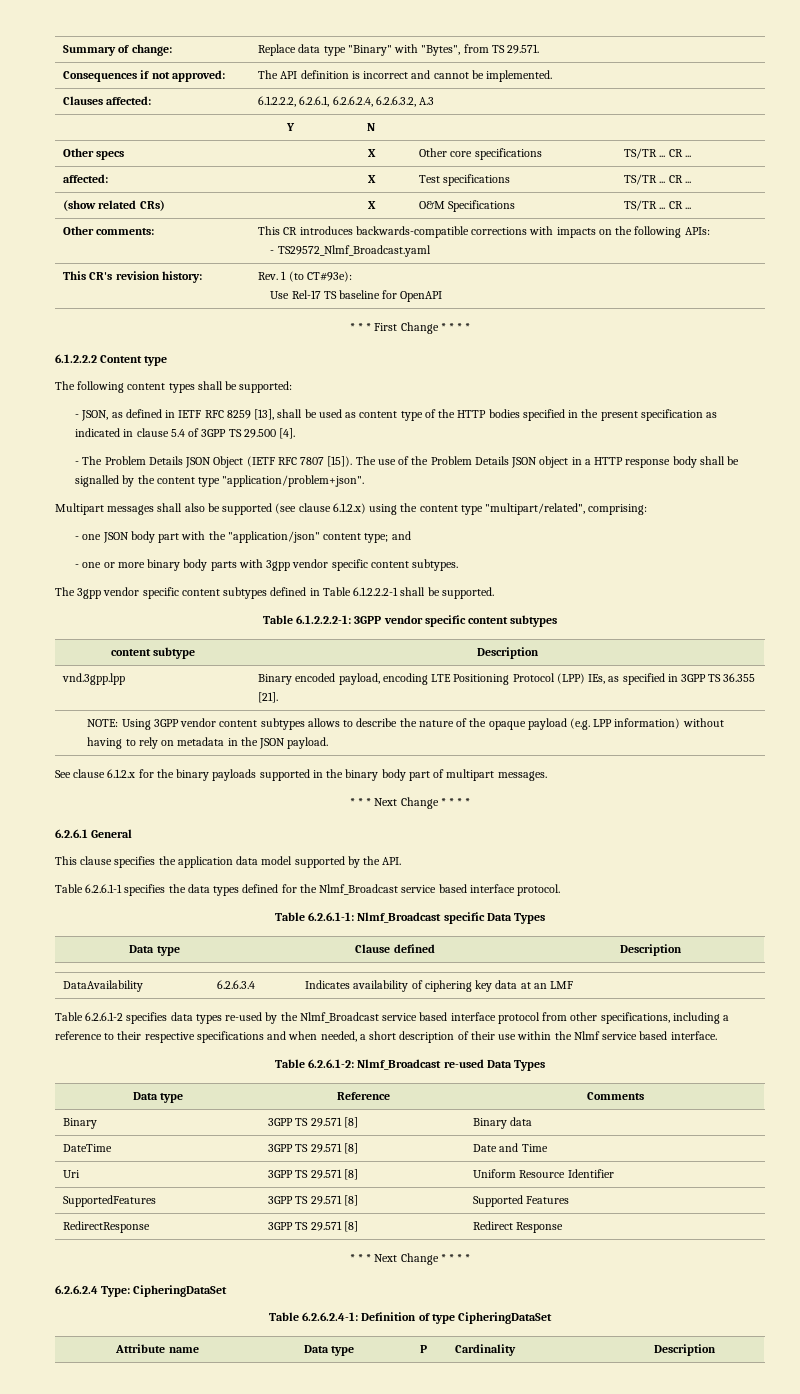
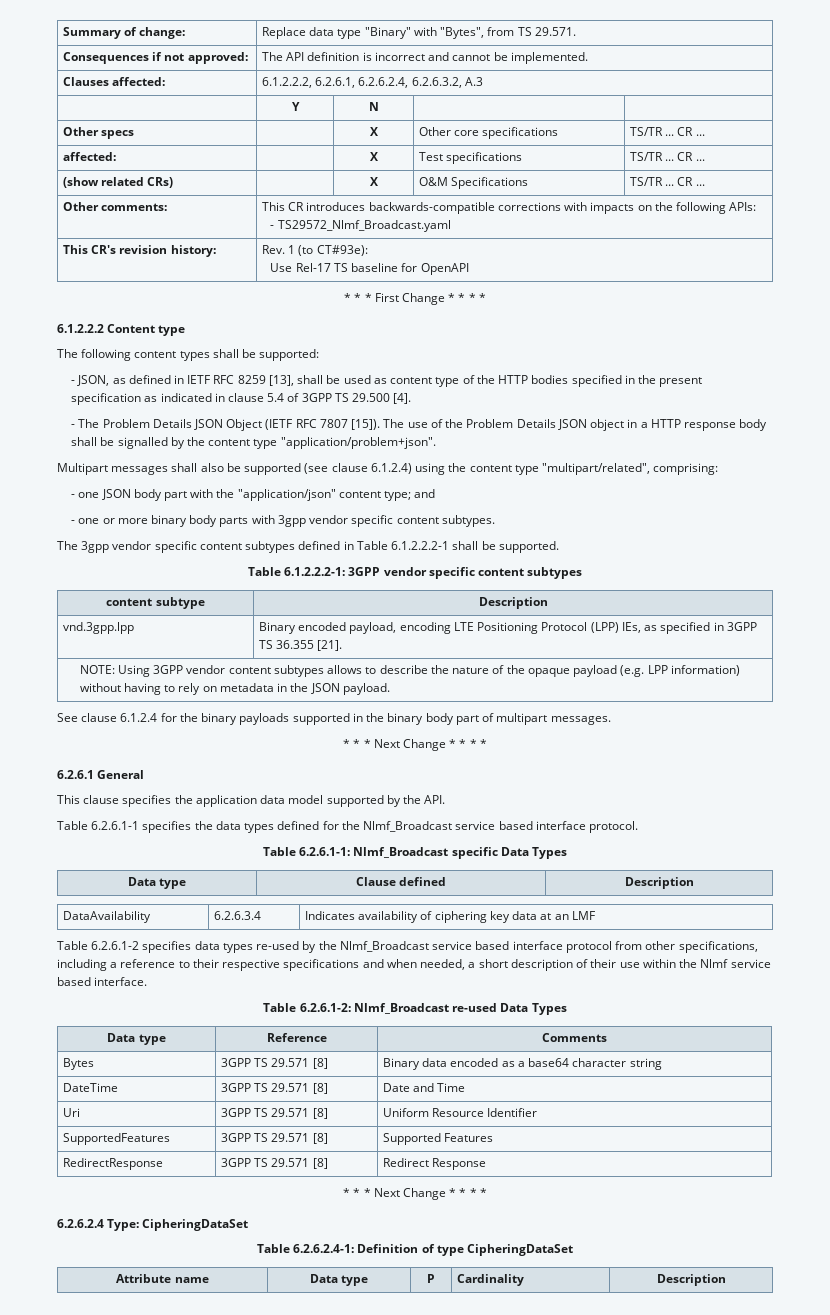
[332,503,366,514] 6.1.2.x) -> [370,463,412,474] 6.1.2.4)
[107,769,136,778] 6.1.2.x -> [120,713,158,722] 6.1.2.4
[63,1118,98,1129] Binary -> [62,1058,94,1070] Bytes
(533, 1121) none -> [450,1058,662,1070] encoded as a base64 character string

